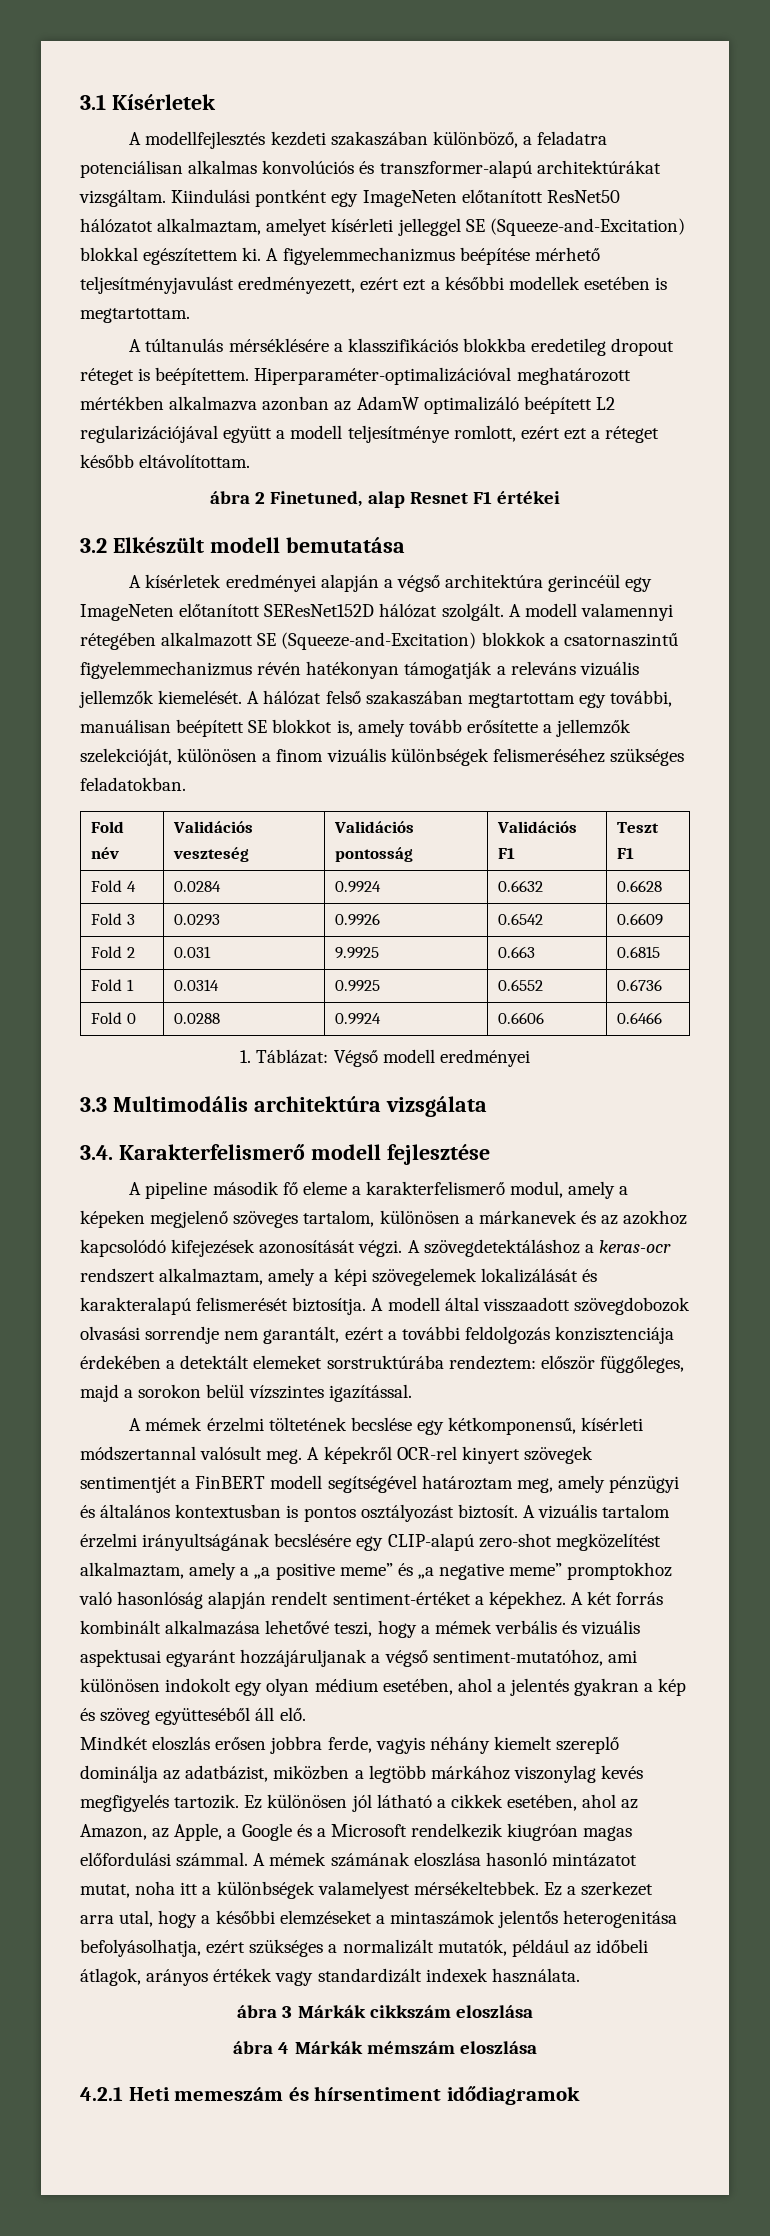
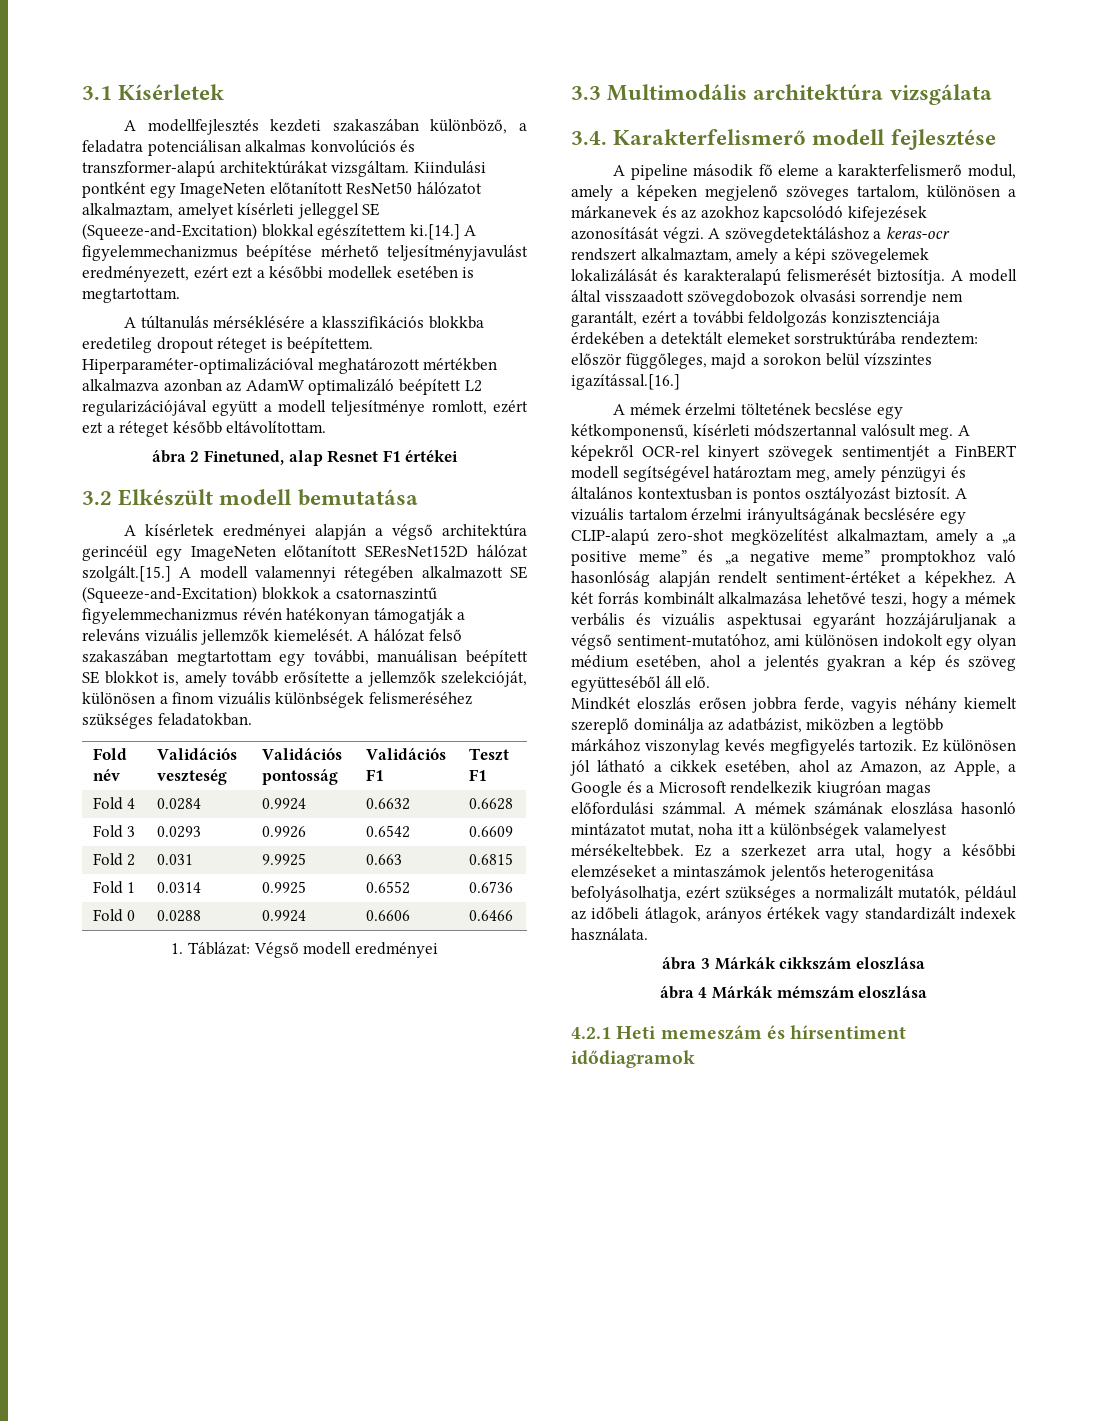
[242,247,262,261] ki. -> [409,224,460,240] ki.[14.]
[441,603,504,621] szolgált. -> [82,566,171,582] szolgált.[15.]
[328,1384,412,1402] igazítással. -> [571,374,680,390] igazítással.[16.]

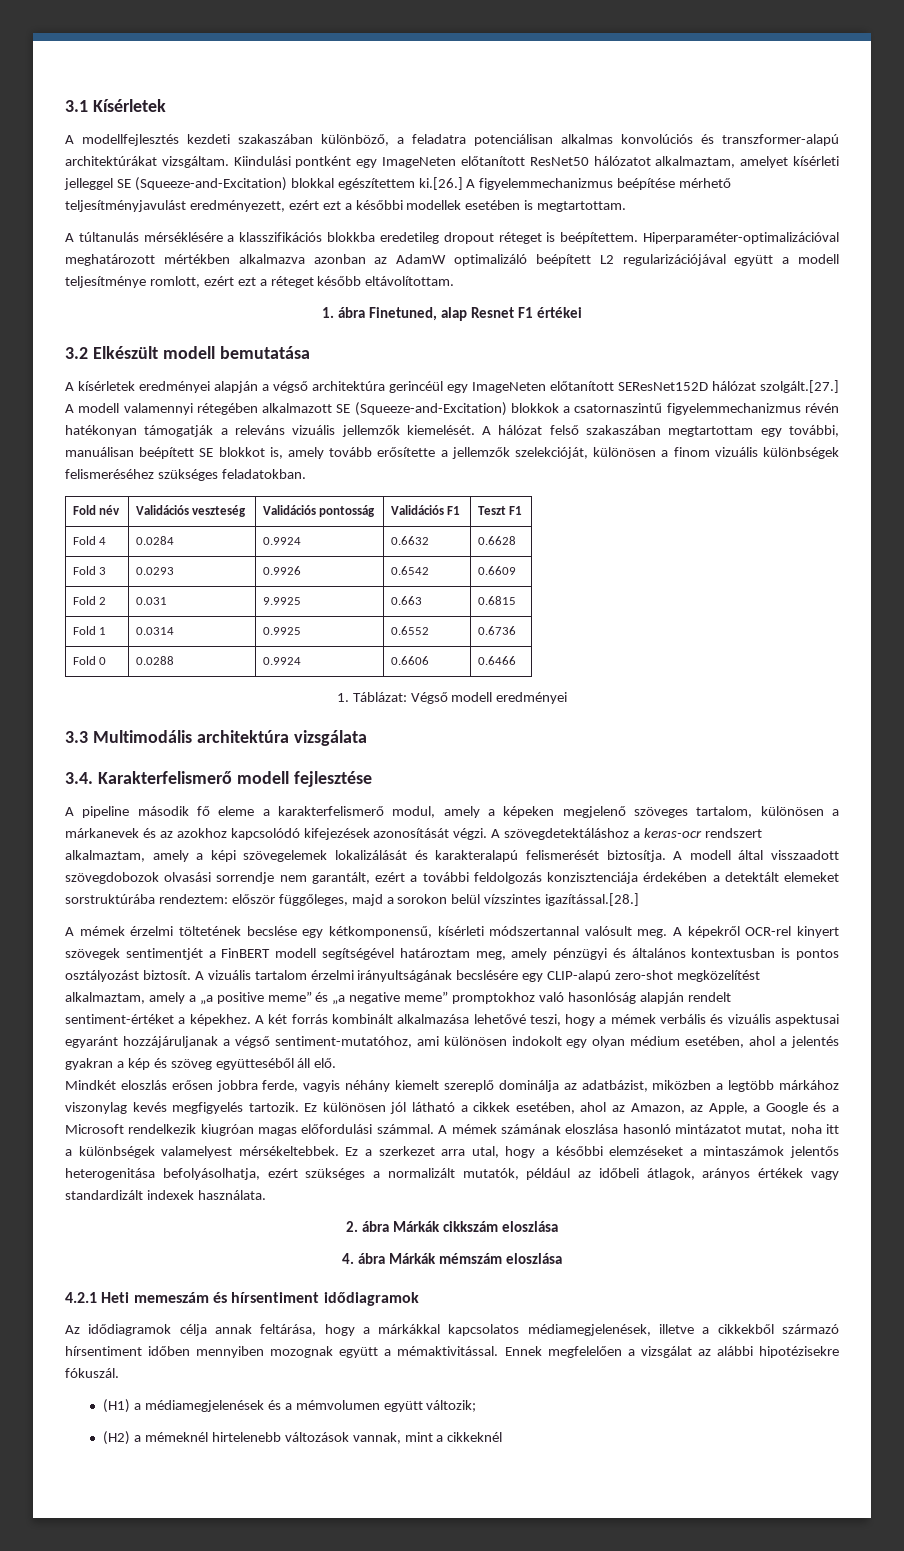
[409,224,460,240] ki.[14.] -> [418,177,463,190] ki.[26.]
[151,450,200,463] ábra 2 -> [322,307,366,318] 1. ábra
[82,566,171,582] szolgált.[15.] -> [760,380,839,393] szolgált.[27.]
[571,374,680,390] igazítással.[16.] -> [545,893,640,906] igazítással.[28.]
[662,957,710,970] ábra 3 -> [346,1221,390,1232] 2. ábra
[659,986,708,999] ábra 4 -> [342,1253,386,1264] 4. ábra
(695, 1059) none -> [65,1324,839,1336] [65,1346,840,1358] [65,1368,119,1378] [103,1399,477,1413] [103,1431,503,1445] // Az idődiagramok célja annak feltárása, hogy a márkákkal kapcsolatos médiamegjelenések, illetve a cikkekből származó hírsentiment időben mennyiben mozognak együtt a mémaktivitással. Ennek megfelelően a vizsgálat az alábbi hipotézisekre fókuszál. // (H1) a médiamegjelenések és a mémvolumen együtt változik; // (H2) a mémeknél hirtelenebb változások vannak, mint a cikkeknél

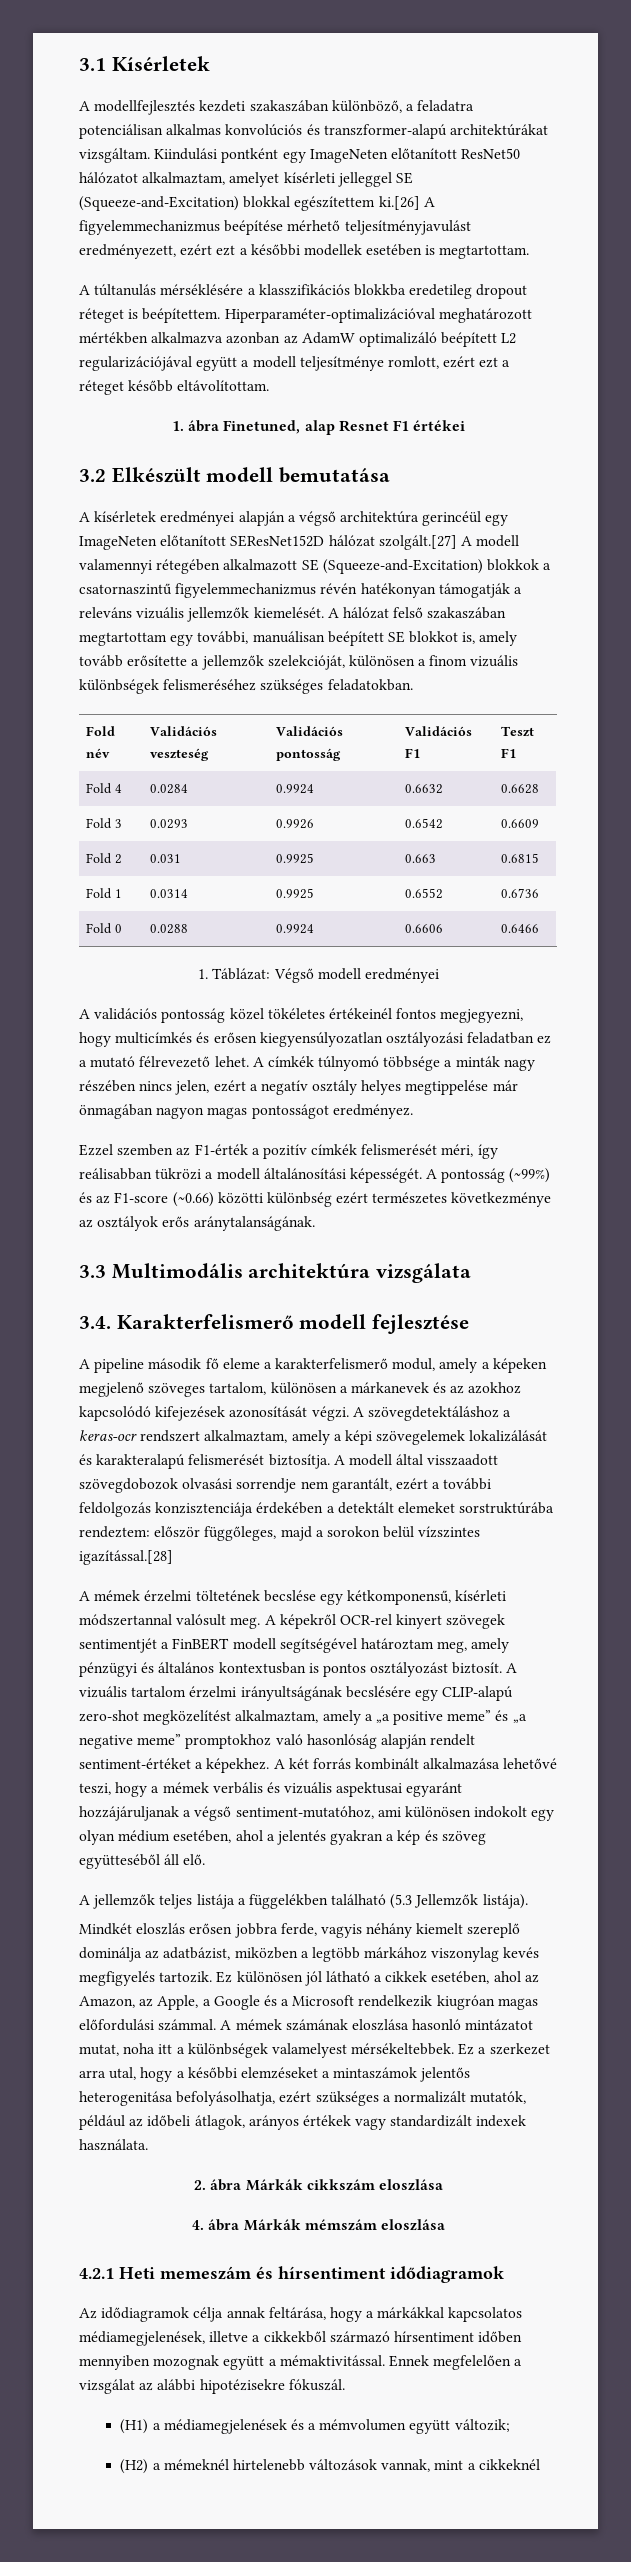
[418,177,463,190] ki.[26.] -> [378,196,420,210] ki.[26]
[760,380,839,393] szolgált.[27.] -> [378,535,457,550] szolgált.[27]
[262,597,301,605] 9.9925 -> [275,853,314,864] 0.9925
(568, 698) none -> [79,1008,524,1023] [79,1032,552,1047] [79,1056,535,1071] [79,1080,518,1095] [79,1104,413,1119] [79,1144,498,1159] [79,1168,551,1183] [79,1192,552,1207] [79,1216,315,1231] // A validációs pontosság közel tökéletes értékeinél fontos megjegyezni, hogy multicímkés és erősen kiegyensúlyozatlan osztályozási feladatban ez a mutató félrevezető lehet. A címkék túlnyomó többsége a minták nagy részében nincs jelen, ezért a negatív osztály helyes megtippelése már önmagában nagyon magas pontosságot eredményez. // Ezzel szemben az F1-érték a pozitív címkék felismerését méri, így reálisabban tükrözi a modell általánosítási képességét. A pontosság (~99%) és az F1-score (~0.66) közötti különbség ezért természetes következménye az osztályok erős aránytalanságának.
[545,893,640,906] igazítással.[28.] -> [79,1550,173,1565] igazítással.[28]
(337, 1063) none -> [79,1894,528,1909] // A jellemzők teljes listája a függelékben található (5.3 Jellemzők listája).

